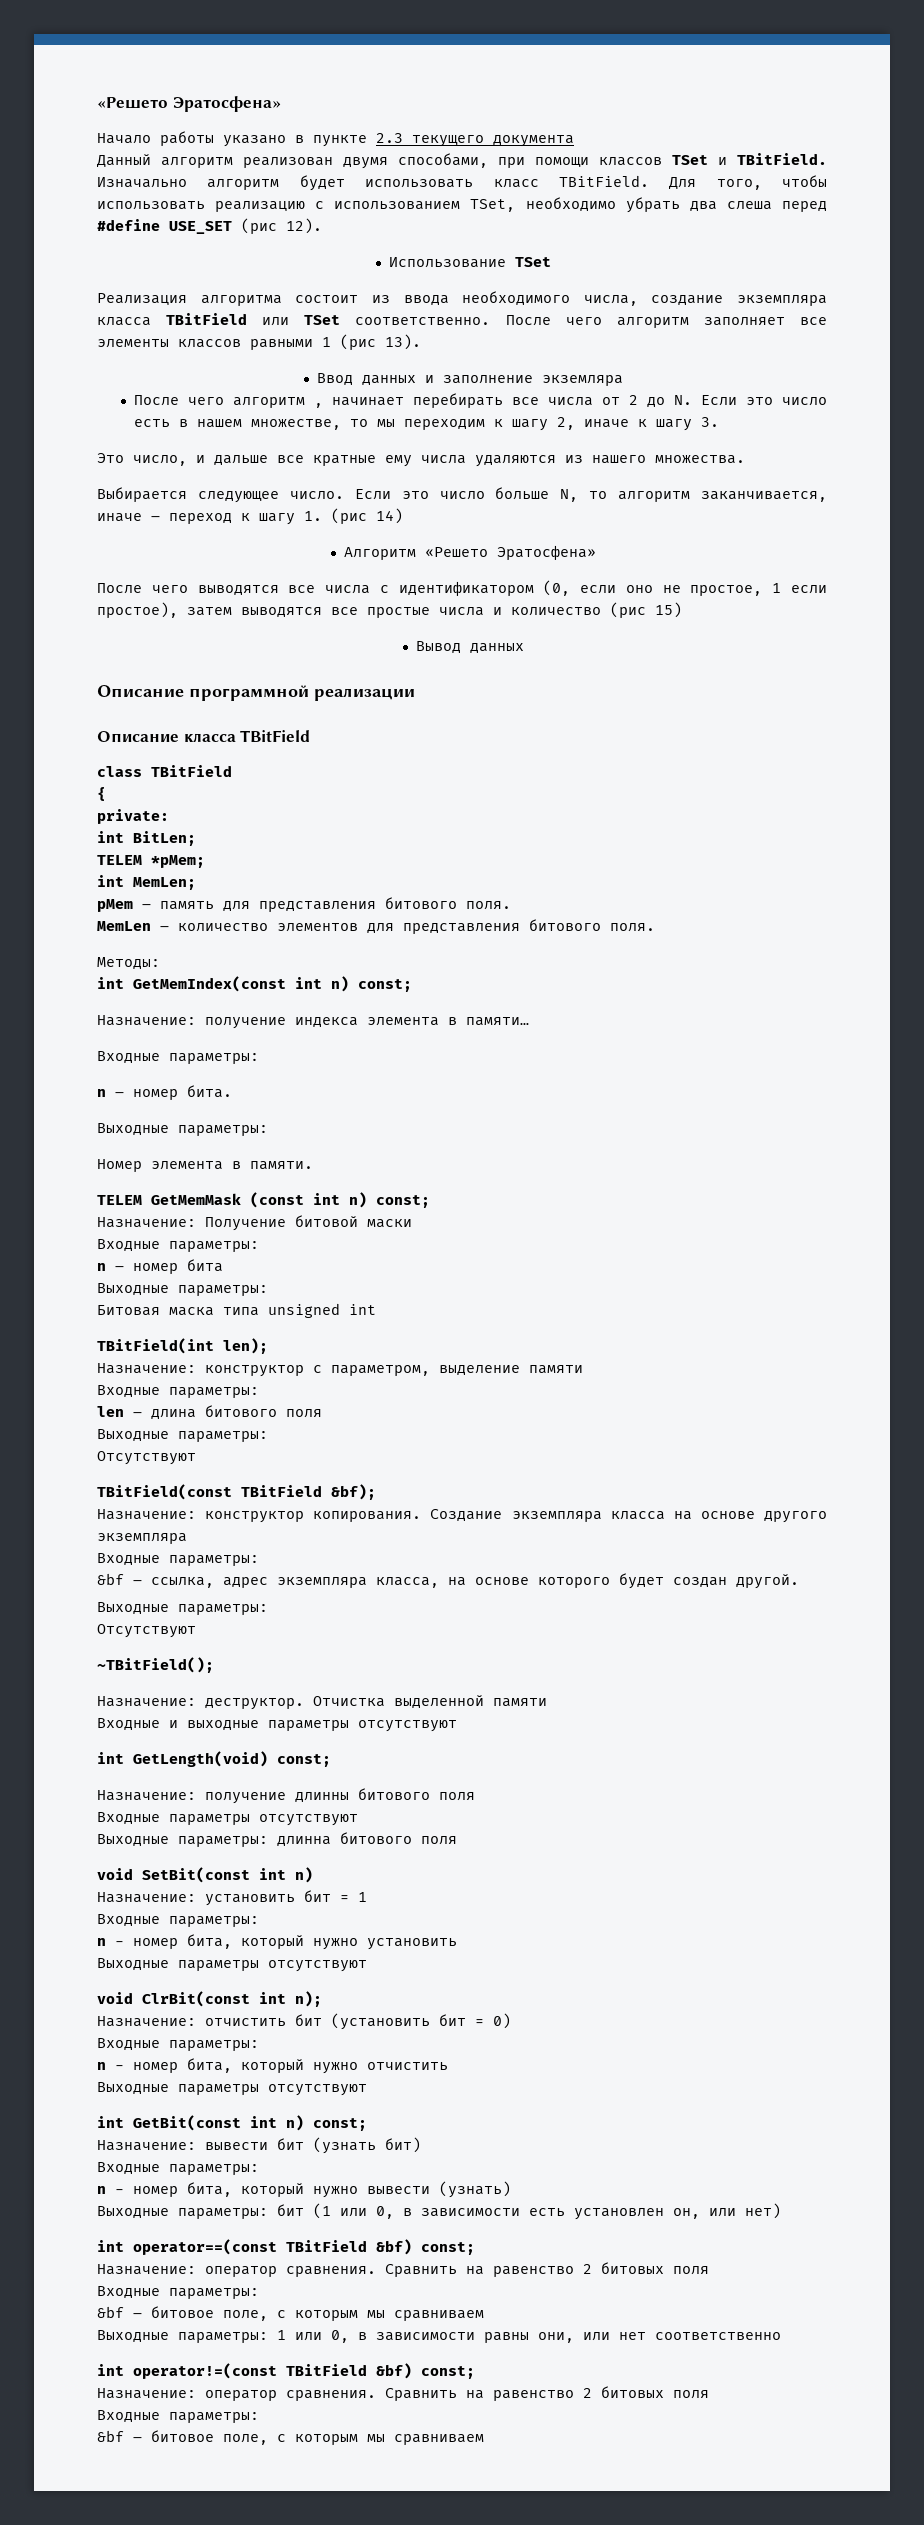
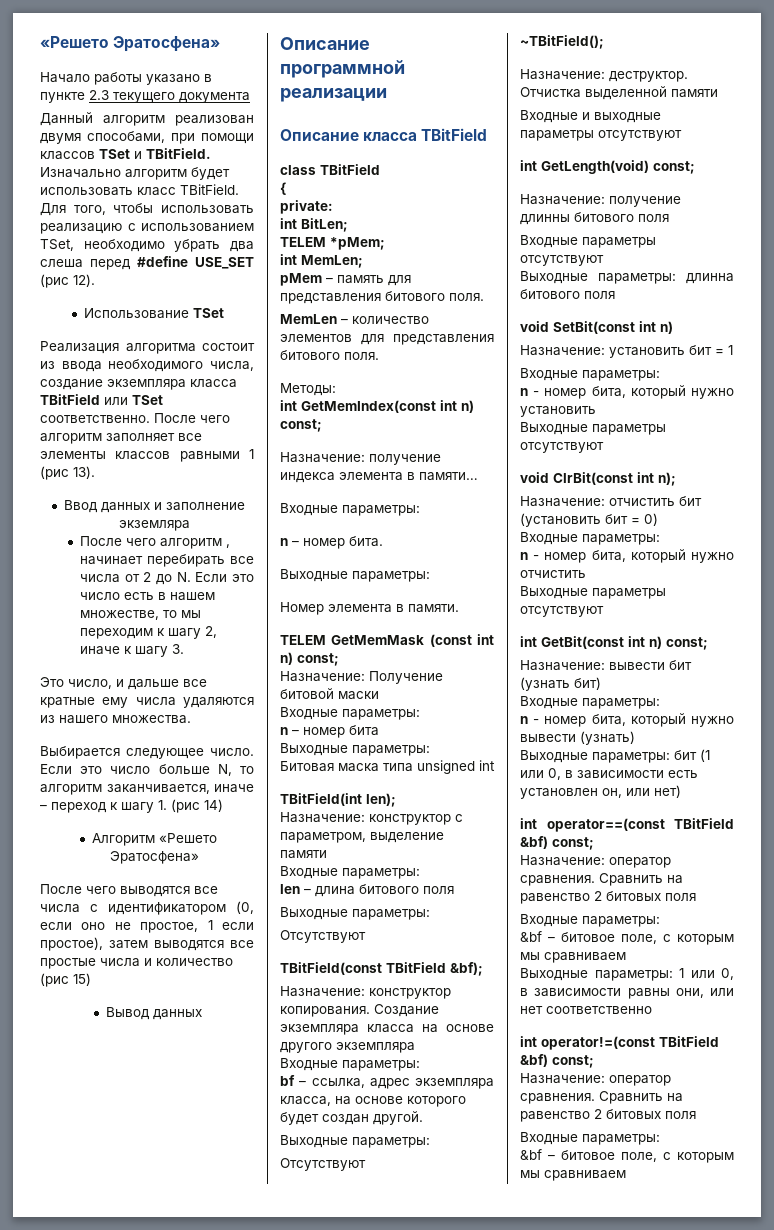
[97,1573,124,1585] &bf -> [280,1075,295,1086] bf

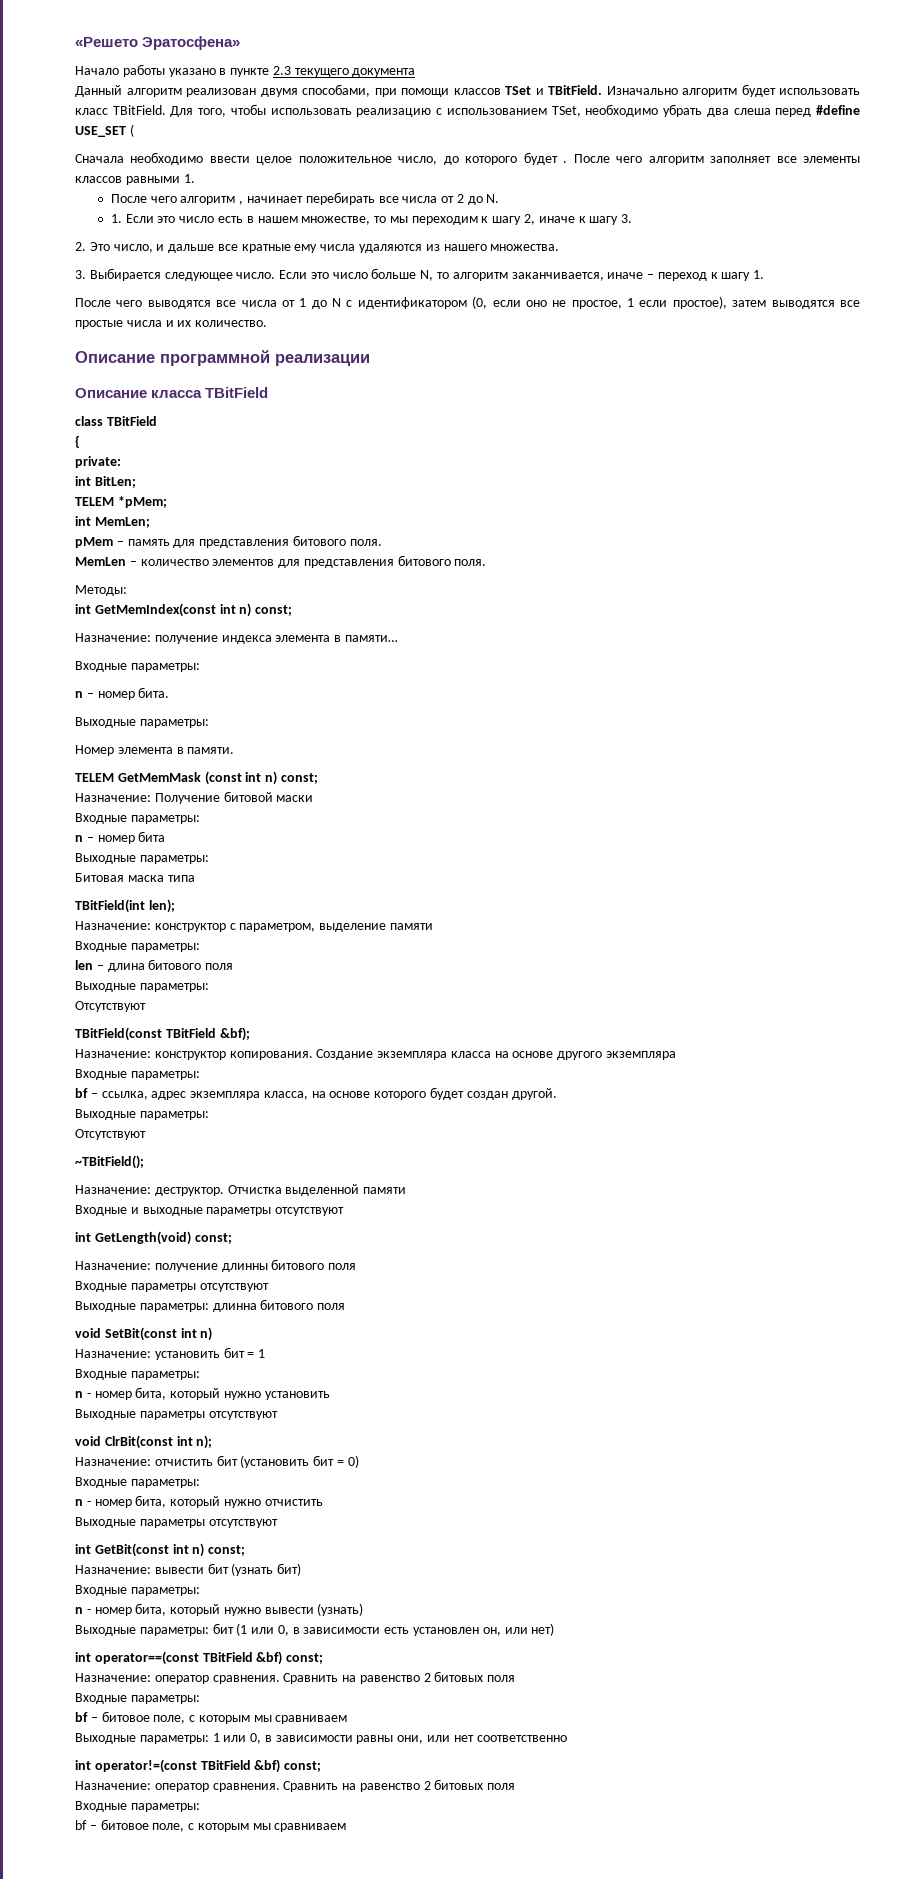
[40,274,95,288] [84,308,225,319] [40,341,255,354] [40,359,254,372] [40,379,237,390] [40,394,163,405] [40,415,150,423] (рис 12). // Использование TSet // Реализация алгоритма состоит из ввода необходимого числа, создание экземпляра класса TBitField или TSet соответственно. -> [129,124,134,137] [75,152,568,165] ( // Сначала необходимо ввести целое положительное число, до которого будет .
[249,449,254,459] [40,466,95,480] [63,500,245,513] [118,520,190,531] 1 (рис 13). // Ввод данных и заполнение экземляра -> [183,174,195,183] 1.
(191, 577) none -> [110,214,122,223] // 1.
(184, 649) none -> [75,242,86,251] 2.
(191, 719) none -> [75,270,86,279] 3.
[171,799,223,813] [91,833,217,846] [109,851,199,864] (рис 14) // Алгоритм «Решето Эратосфена» -> (765, 274) none
(80, 908) none -> [281,298,342,309] от 1 до N
[156,958,233,966] [40,973,91,987] [106,1007,203,1020] количество (рис 15) // Вывод данных -> [177,320,268,327] их количество.
[417,760,495,774] unsigned int -> (195, 878) none
[520,931,542,942] &bf -> [75,1712,88,1722] bf
[520,1149,542,1160] &bf -> [75,1820,87,1830] bf

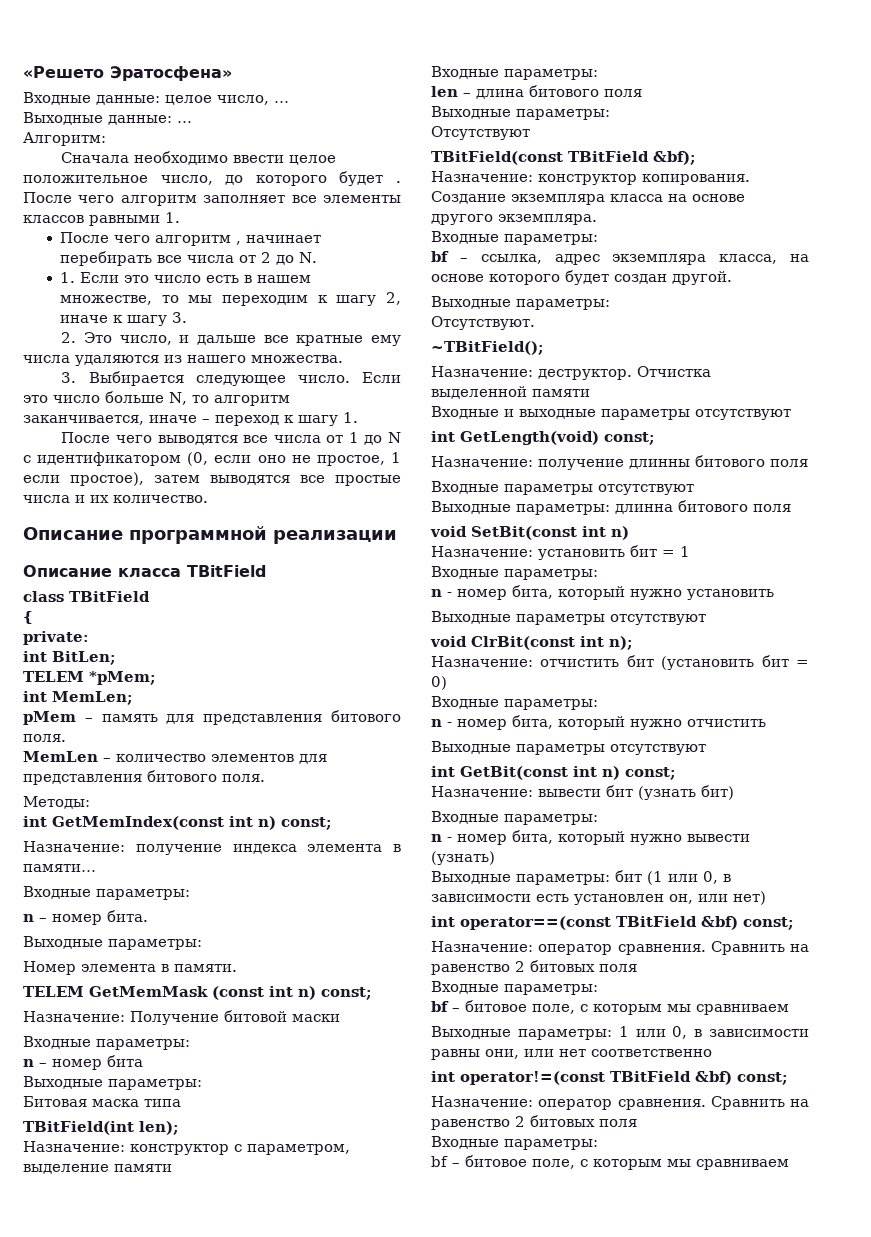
[75,64,416,77] [75,84,860,97] [75,104,861,117] [75,124,134,137] Начало работы указано в пункте 2.3 текущего документа // Данный алгоритм реализован двумя способами, при помощи классов TSet и TBitField. Изначально алгоритм будет использовать класс TBitField. Для того, чтобы использовать реализацию с использованием TSet, необходимо убрать два слеша перед #define USE_SET ( -> [23,92,289,105] [23,112,192,125] [23,132,106,146] Входные данные: целое число, … // Выходные данные: … // Алгоритм:
[606,1051,677,1060] экземпляра -> [498,214,597,225] экземпляра.
[75,1129,146,1140] Отсутствуют -> [431,316,535,330] Отсутствуют.

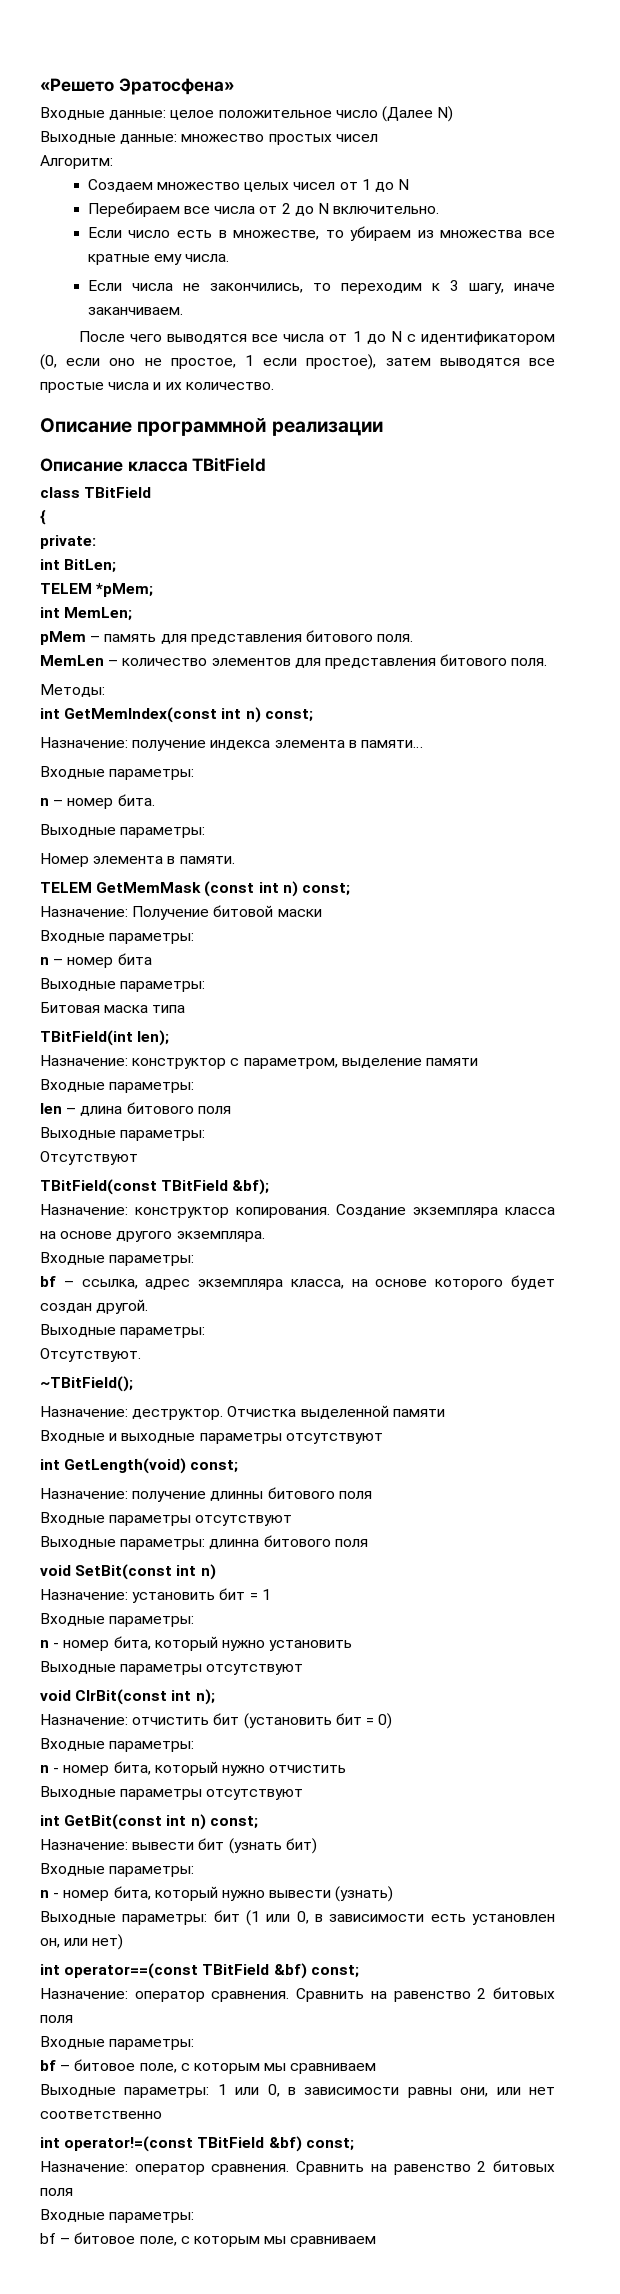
[217,95,289,105] [23,112,192,125] [23,132,106,146] [61,151,337,165] [23,171,401,186] [23,192,401,206] [23,212,180,226] [60,232,322,246] [60,251,153,266] число, … // Выходные данные: … // Алгоритм: // Сначала необходимо ввести целое положительное число, до которого будет . После чего алгоритм заполняет все элементы классов равными 1. // После чего алгоритм , начинает перебирать -> [218,106,454,122] [40,131,378,145] [40,155,113,169] [87,179,410,192] [87,202,180,217] положительное число (Далее N) // Выходные данные: множество простых чисел // Алгоритм: // Создаем множество целых чисел от 1 до N // Перебираем
[299,252,318,263] [60,272,150,283] N. // 1. Если это -> [317,203,440,214] [87,227,122,238] N включительно. // Если
[257,275,312,283] нашем -> (227, 234) none
[188,292,401,306] [60,312,188,326] [61,332,401,346] [23,355,343,366] [61,371,401,386] [23,391,290,406] [23,412,358,426] мы переходим к шагу 2, иначе к шагу 3. // 2. Это число, и дальше все кратные ему числа удаляются из нашего множества. // 3. Выбирается следующее число. Если это число больше N, то алгоритм заканчивается, иначе – переход к шагу 1. -> [350,226,555,241] [87,254,230,265] [87,280,555,294] [87,307,183,315] убираем из множества все кратные ему числа. // Если числа не закончились, то переходим к 3 шагу, иначе заканчиваем.

